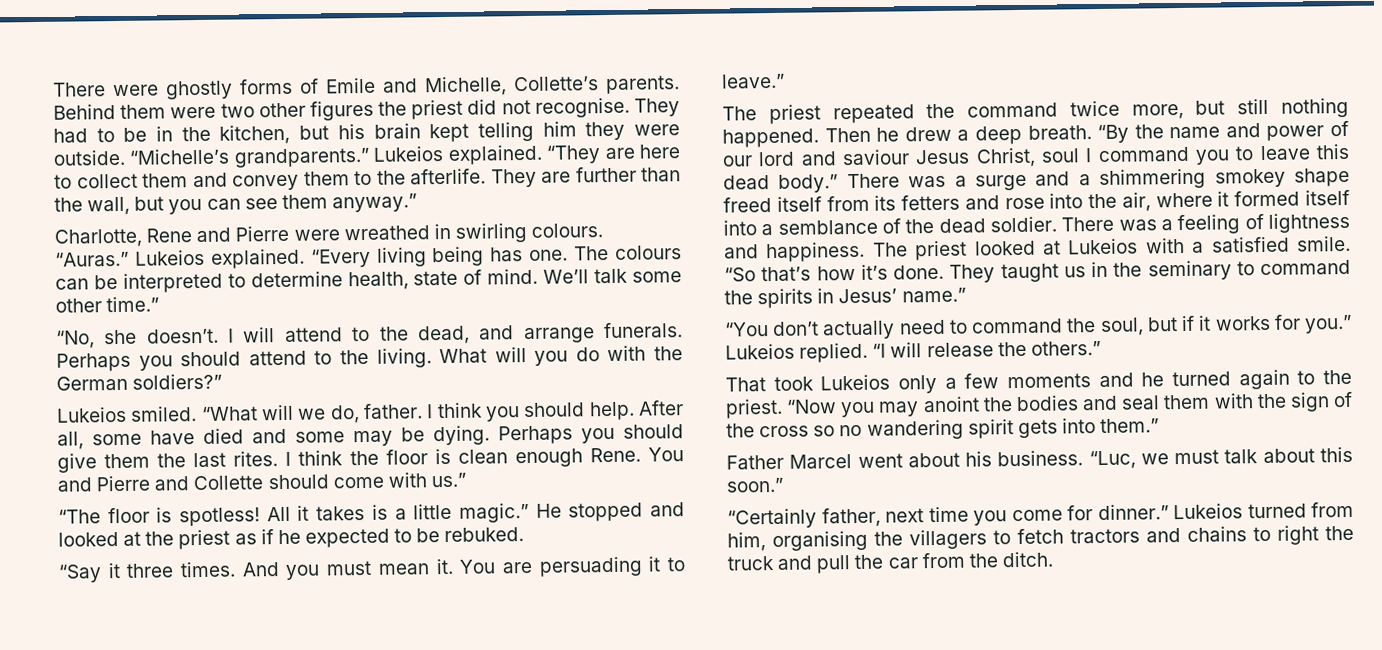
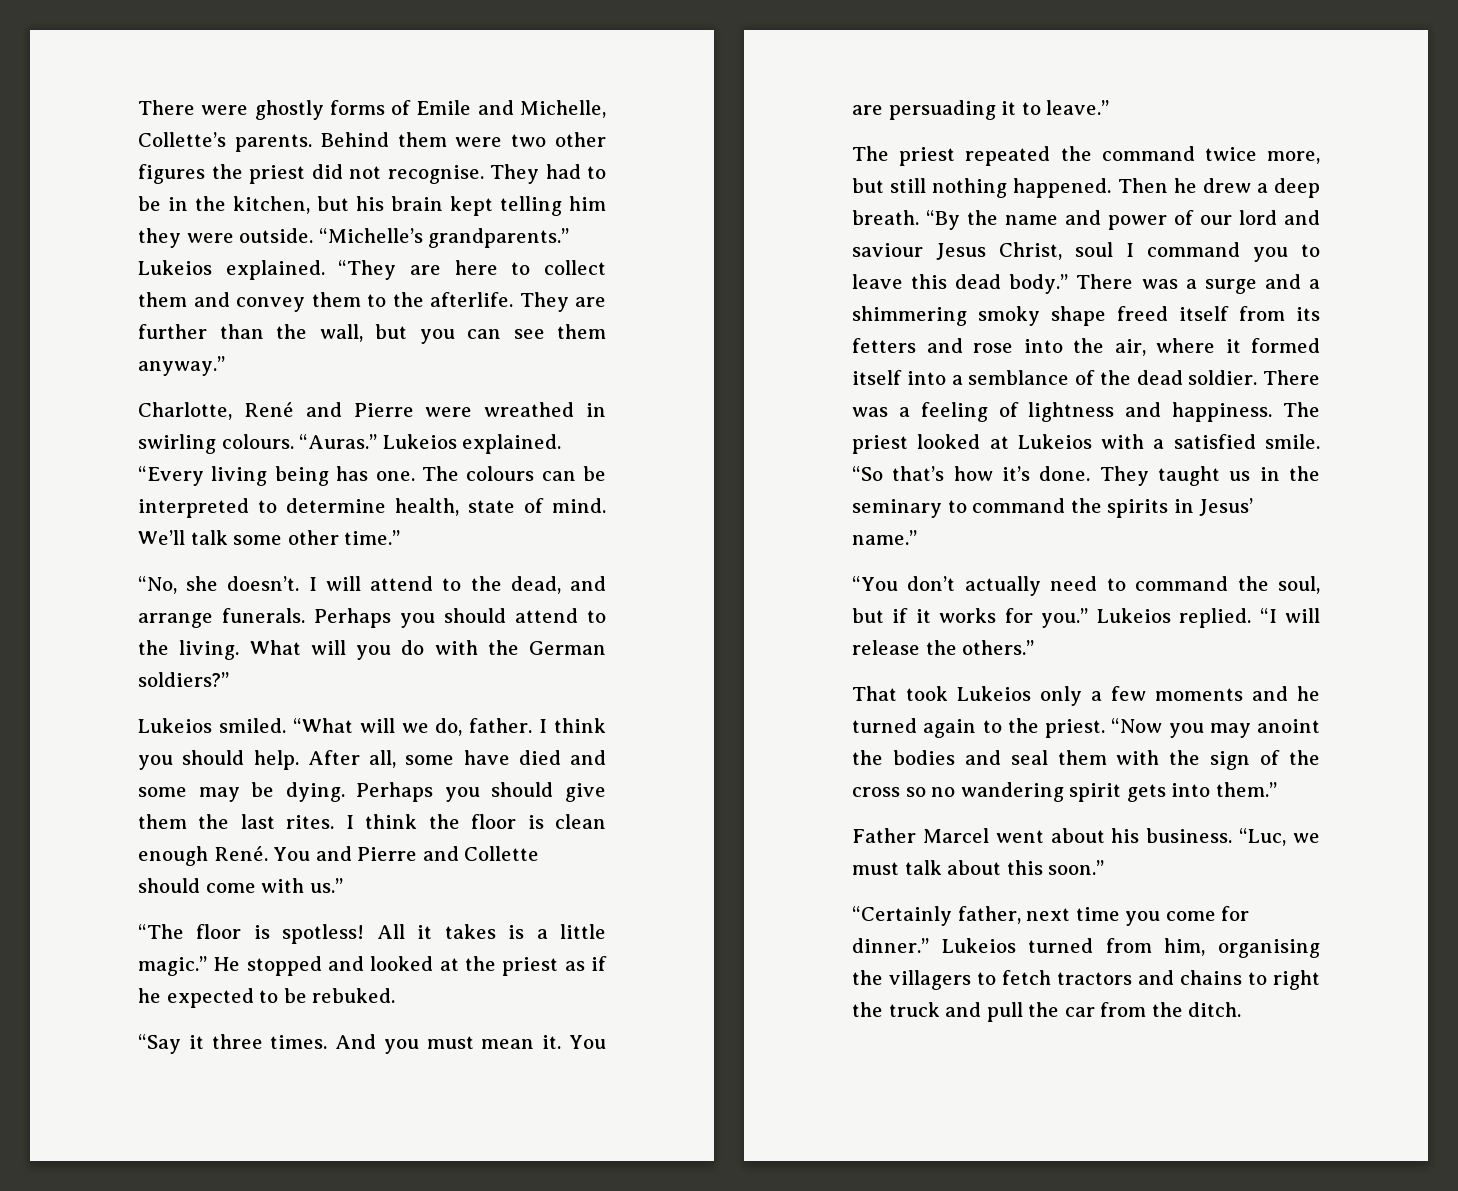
[146,228,193,243] Rene -> [243,402,294,417] René
[589,447,641,463] Rene. -> [213,846,268,861] René.
[1214,168,1286,188] smokey -> [978,306,1040,326] smoky

